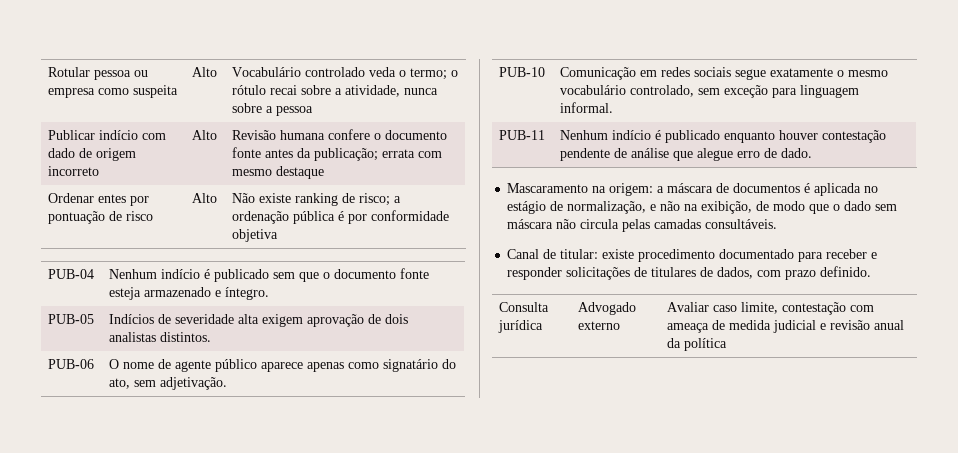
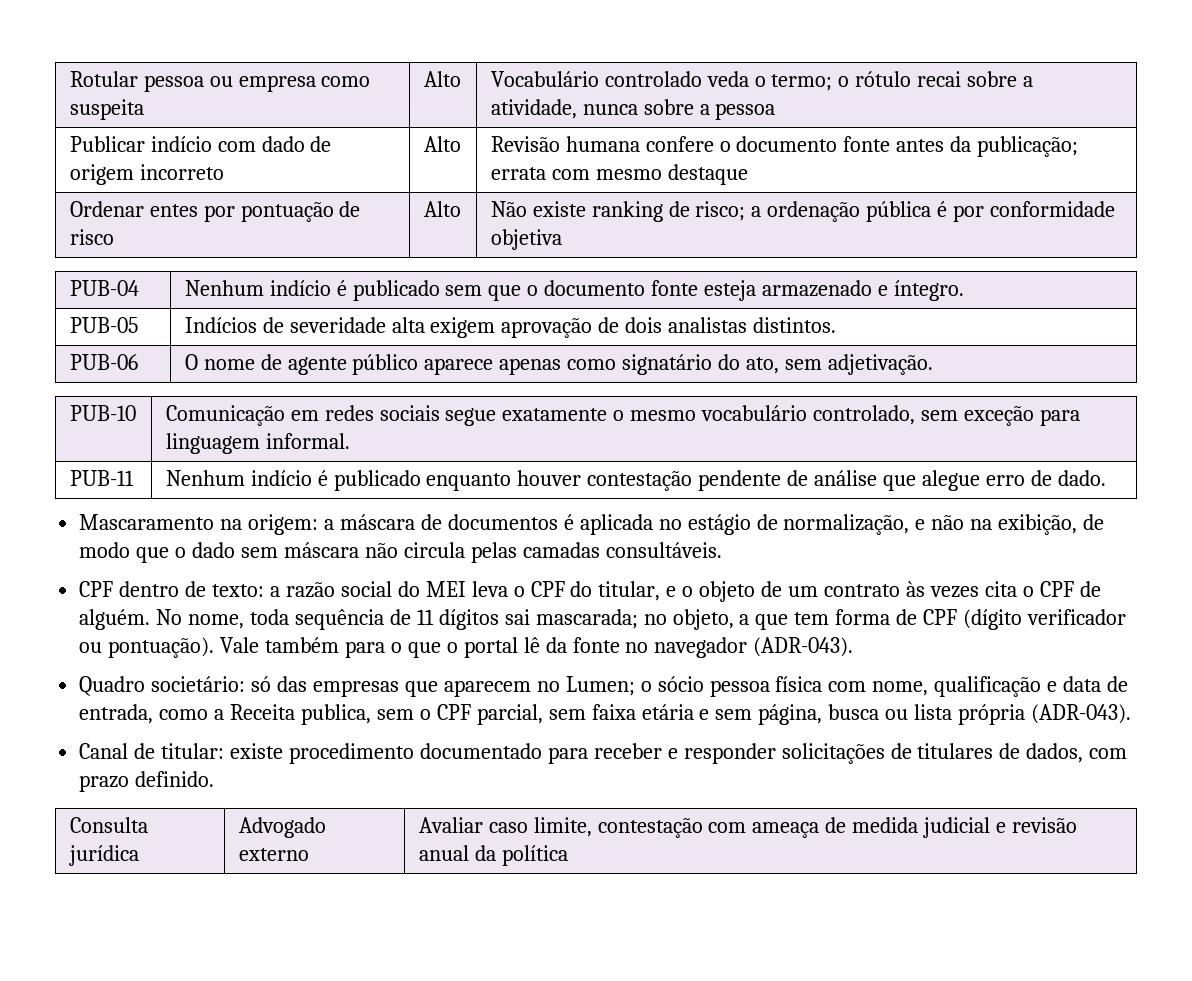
(778, 224) none -> [79,581,1101,602] [79,609,1127,630] [79,637,854,658] [79,676,1129,697] [79,704,1132,725] // CPF dentro de texto: a razão social do MEI leva o CPF do titular, e o objeto de um contrato às vezes cita o CPF de alguém. No nome, toda sequência de 11 dígitos sai mascarada; no objeto, a que tem forma de CPF (dígito verificador ou pontuação). Vale também para o que o portal lê da fonte no navegador (ADR-043). // Quadro societário: só das empresas que aparecem no Lumen; o sócio pessoa física com nome, qualificação e data de entrada, como a Receita publica, sem o CPF parcial, sem faixa etária e sem página, busca ou lista própria (ADR-043).

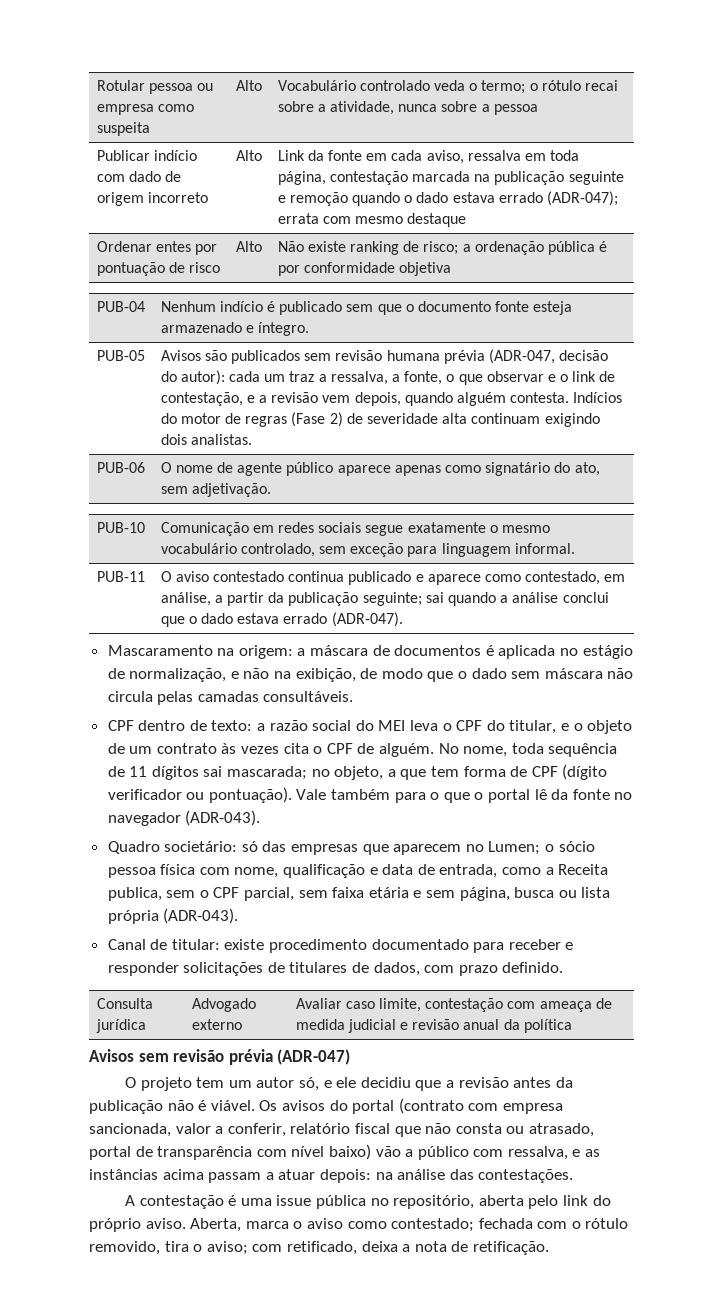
[490,136,1079,157] Revisão humana confere o documento fonte antes da publicação; -> [277,150,580,164] [277,171,624,185] [277,191,618,206] Link da fonte em cada aviso, ressalva em toda página, contestação marcada na publicação seguinte e remoção quando o dado estava errado (ADR-047);
[184,317,837,338] Indícios de severidade alta exigem aprovação de dois analistas distintos. -> [160,349,609,364] [160,370,616,385] [160,392,623,406] [160,412,600,427] [160,434,252,445] Avisos são publicados sem revisão humana prévia (ADR-047, decisão do autor): cada um traz a ressalva, a fonte, o que observar e o link de contestação, e a revisão vem depois, quando alguém contesta. Indícios do motor de regras (Fase 2) de severidade alta continuam exigindo dois analistas.
[165,470,1106,491] Nenhum indício é publicado enquanto houver contestação pendente de análise que alegue erro de dado. -> [160,571,626,585] [160,592,609,606] [160,612,403,627] O aviso contestado continua publicado e aparece como contestado, em análise, a partir da publicação seguinte; sai quando a análise conclui que o dado estava errado (ADR-047).
(568, 855) none -> [89,1049,351,1065] [125,1077,573,1091] [89,1098,563,1114] [89,1123,594,1137] [89,1144,601,1160] [89,1169,574,1183] [125,1195,611,1209] [89,1218,629,1232] [89,1241,549,1255] // Avisos sem revisão prévia (ADR-047) // O projeto tem um autor só, e ele decidiu que a revisão antes da publicação não é viável. Os avisos do portal (contrato com empresa sancionada, valor a conferir, relatório fiscal que não consta ou atrasado, portal de transparência com nível baixo) vão a público com ressalva, e as instâncias acima passam a atuar depois: na análise das contestações. // A contestação é uma issue pública no repositório, aberta pelo link do próprio aviso. Aberta, marca o aviso como contestado; fechada com o rótulo removido, tira o aviso; com retificado, deixa a nota de retificação.

